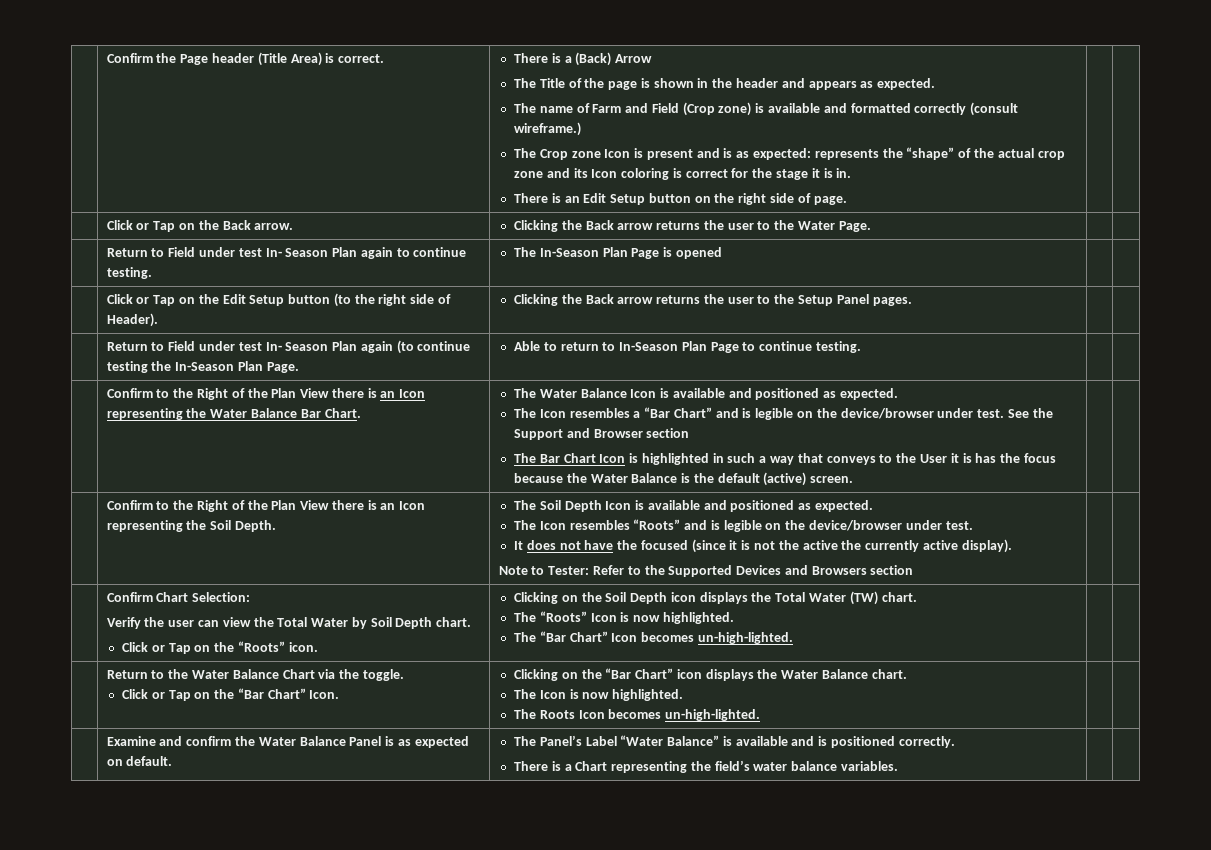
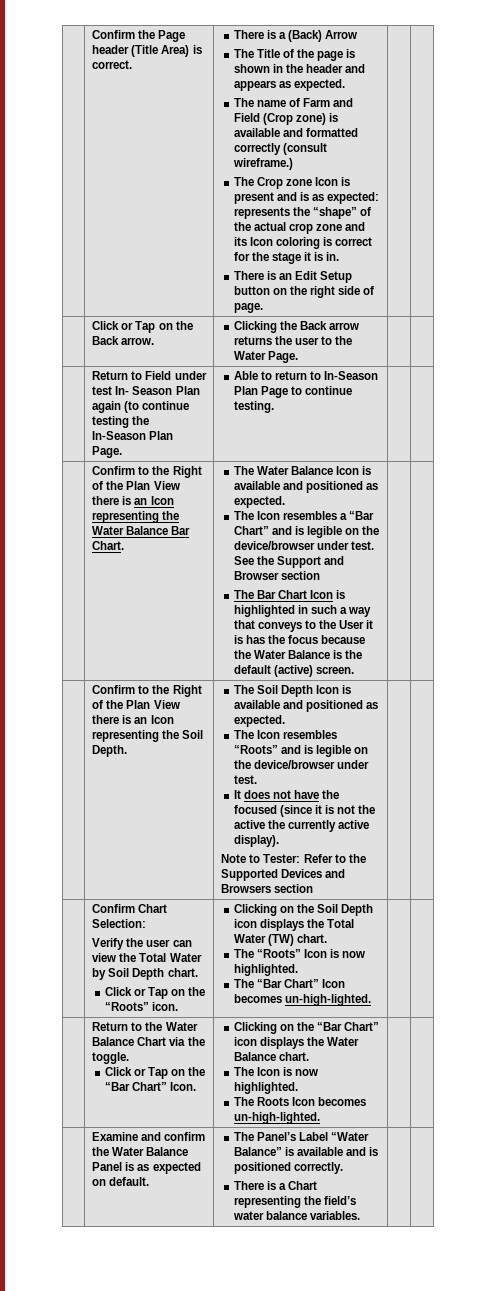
[106,247,467,259] [106,267,152,279] [514,247,722,259] [106,293,451,307] [106,313,158,327] [514,294,912,306] // | Return to Field under test In- Season Plan again to continue testing. | The In-Season Plan Page is opened | | // | Click or Tap on the Edit Setup button (to the right side of Header). | Clicking the Back arrow returns the user to the Setup Panel pages. | | -> (298, 357) none

